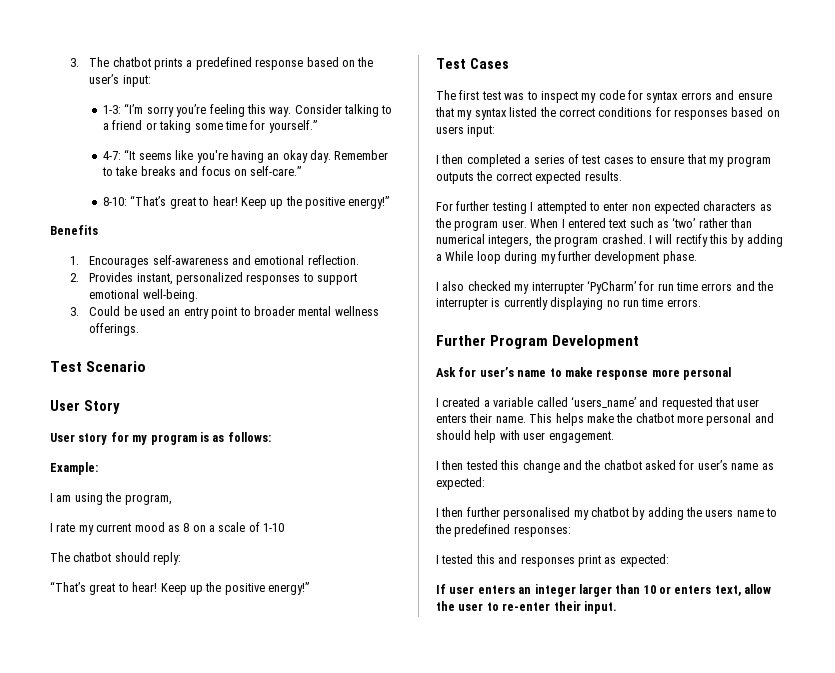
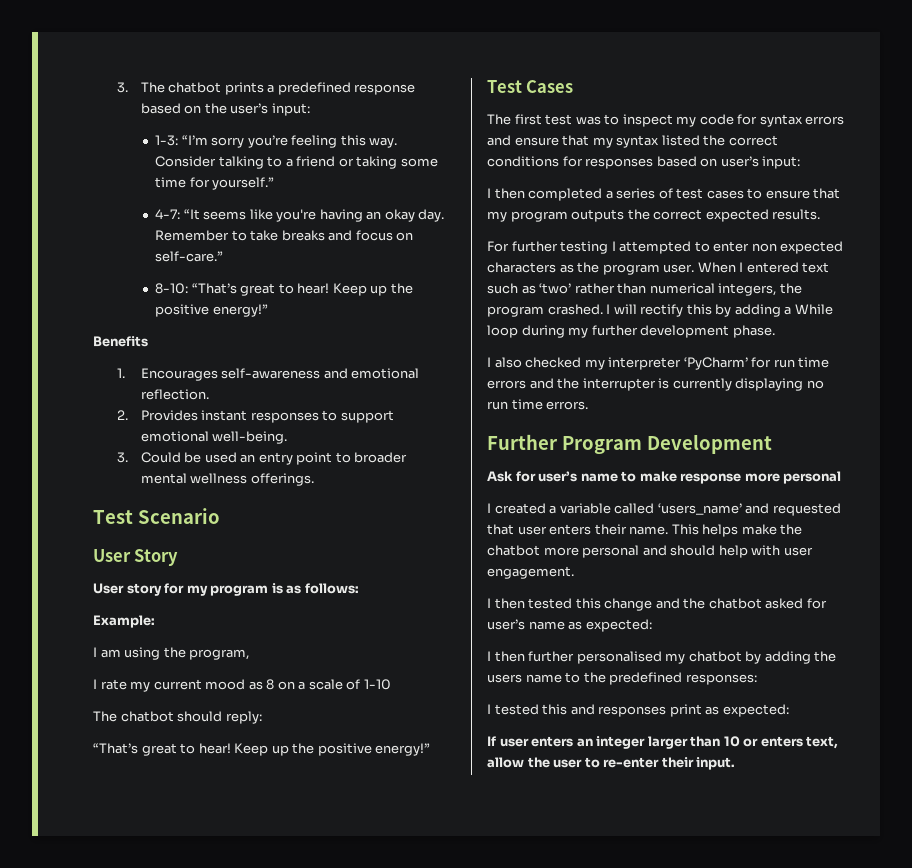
[136,272,244,285] instant, personalized -> [201,410,248,421] instant
[436,126,464,134] users -> [720,156,759,167] user’s
[531,282,584,294] interrupter -> [608,357,682,370] interpreter

